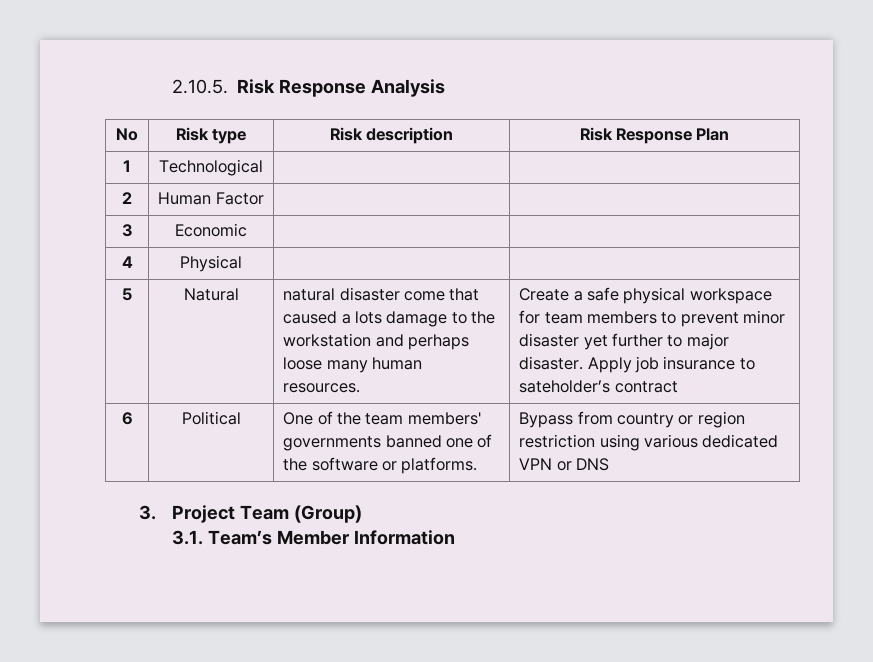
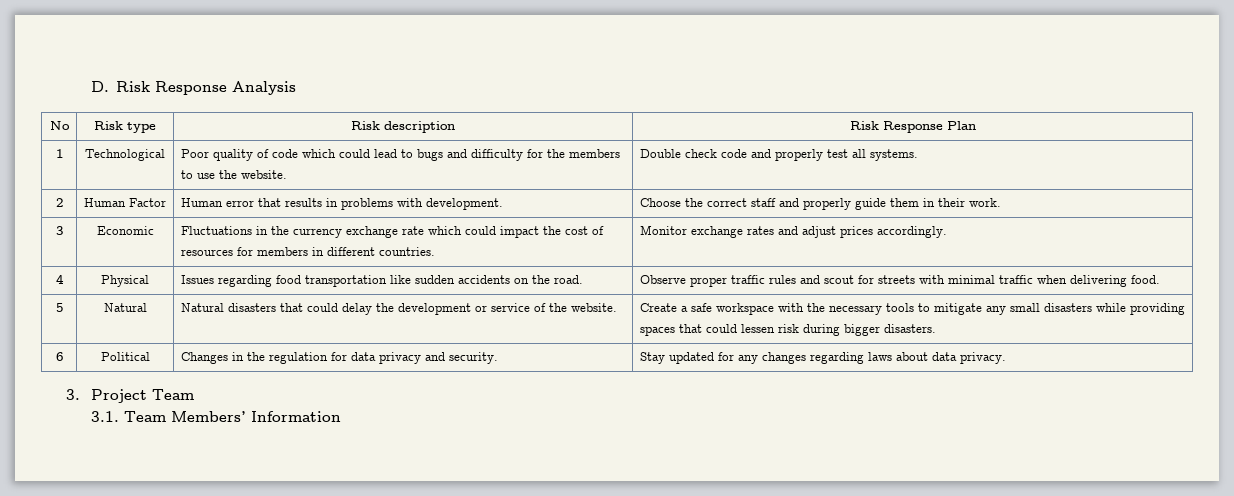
[172,79,229,94] 2.10.5. -> [91,81,110,92] D.
[122,192,132,204] [158,192,264,205] [121,224,133,237] [175,223,247,237] [121,256,133,268] [180,255,242,272] [122,288,132,301] [183,288,239,301] [283,287,480,301] [283,311,496,327] [283,333,470,350] [283,357,423,373] [283,383,361,393] [519,287,772,304] [519,310,786,327] [519,333,729,350] [519,356,755,373] [519,380,678,393] [121,412,133,425] [181,411,241,425] [283,411,481,425] [283,434,493,451] [283,457,478,474] [519,411,745,428] [519,434,779,451] [519,458,610,471] | // 2 | Human Factor | | // 3 | Economic | | // 4 | Physical | | // 5 | Natural | natural disaster come that caused a lots damage to the workstation and perhaps loose many human resources. | Create a safe physical workspace for team members to prevent minor disaster yet further to major disaster. Apply job insurance to sateholder’s contract // 6 | Political | One of the team members' governments banned one of the software or platforms. | Bypass from country or region restriction using various dedicated VPN or DNS -> [180,149,620,161] [180,170,287,179] [639,149,918,161] [55,198,63,207] [84,198,166,207] [180,198,503,210] [639,198,1001,210] [55,226,63,235] [96,226,154,235] [180,226,604,238] [180,247,435,256] [639,225,947,238] [55,274,64,284] [101,275,149,287] [180,275,583,287] [639,275,1160,287] [55,303,63,312] [103,303,147,312] [180,303,617,315] [639,303,1185,315] [639,324,936,336] [55,352,63,361] [100,352,150,361] [180,352,498,364] [639,352,1006,364] Poor quality of code which could lead to bugs and difficulty for the members to use the website. | Double check code and properly test all systems. // 2 | Human Factor | Human error that results in problems with development. | Choose the correct staff and properly guide them in their work. // 3 | Economic | Fluctuations in the currency exchange rate which could impact the cost of resources for members in different countries. | Monitor exchange rates and adjust prices accordingly. // 4 | Physical | Issues regarding food transportation like sudden accidents on the road. | Observe proper traffic rules and scout for streets with minimal traffic when delivering food. // 5 | Natural | Natural disasters that could delay the development or service of the website. | Create a safe workspace with the necessary tools to mitigate any small disasters while providing spaces that could lessen risk during bigger disasters. // 6 | Political | Changes in the regulation for data privacy and security. | Stay updated for any changes regarding laws about data privacy.
[294,505,363,523] (Group) -> (195, 394) none
[208,530,350,545] Team’s Member -> [124,411,247,422] Team Members’

